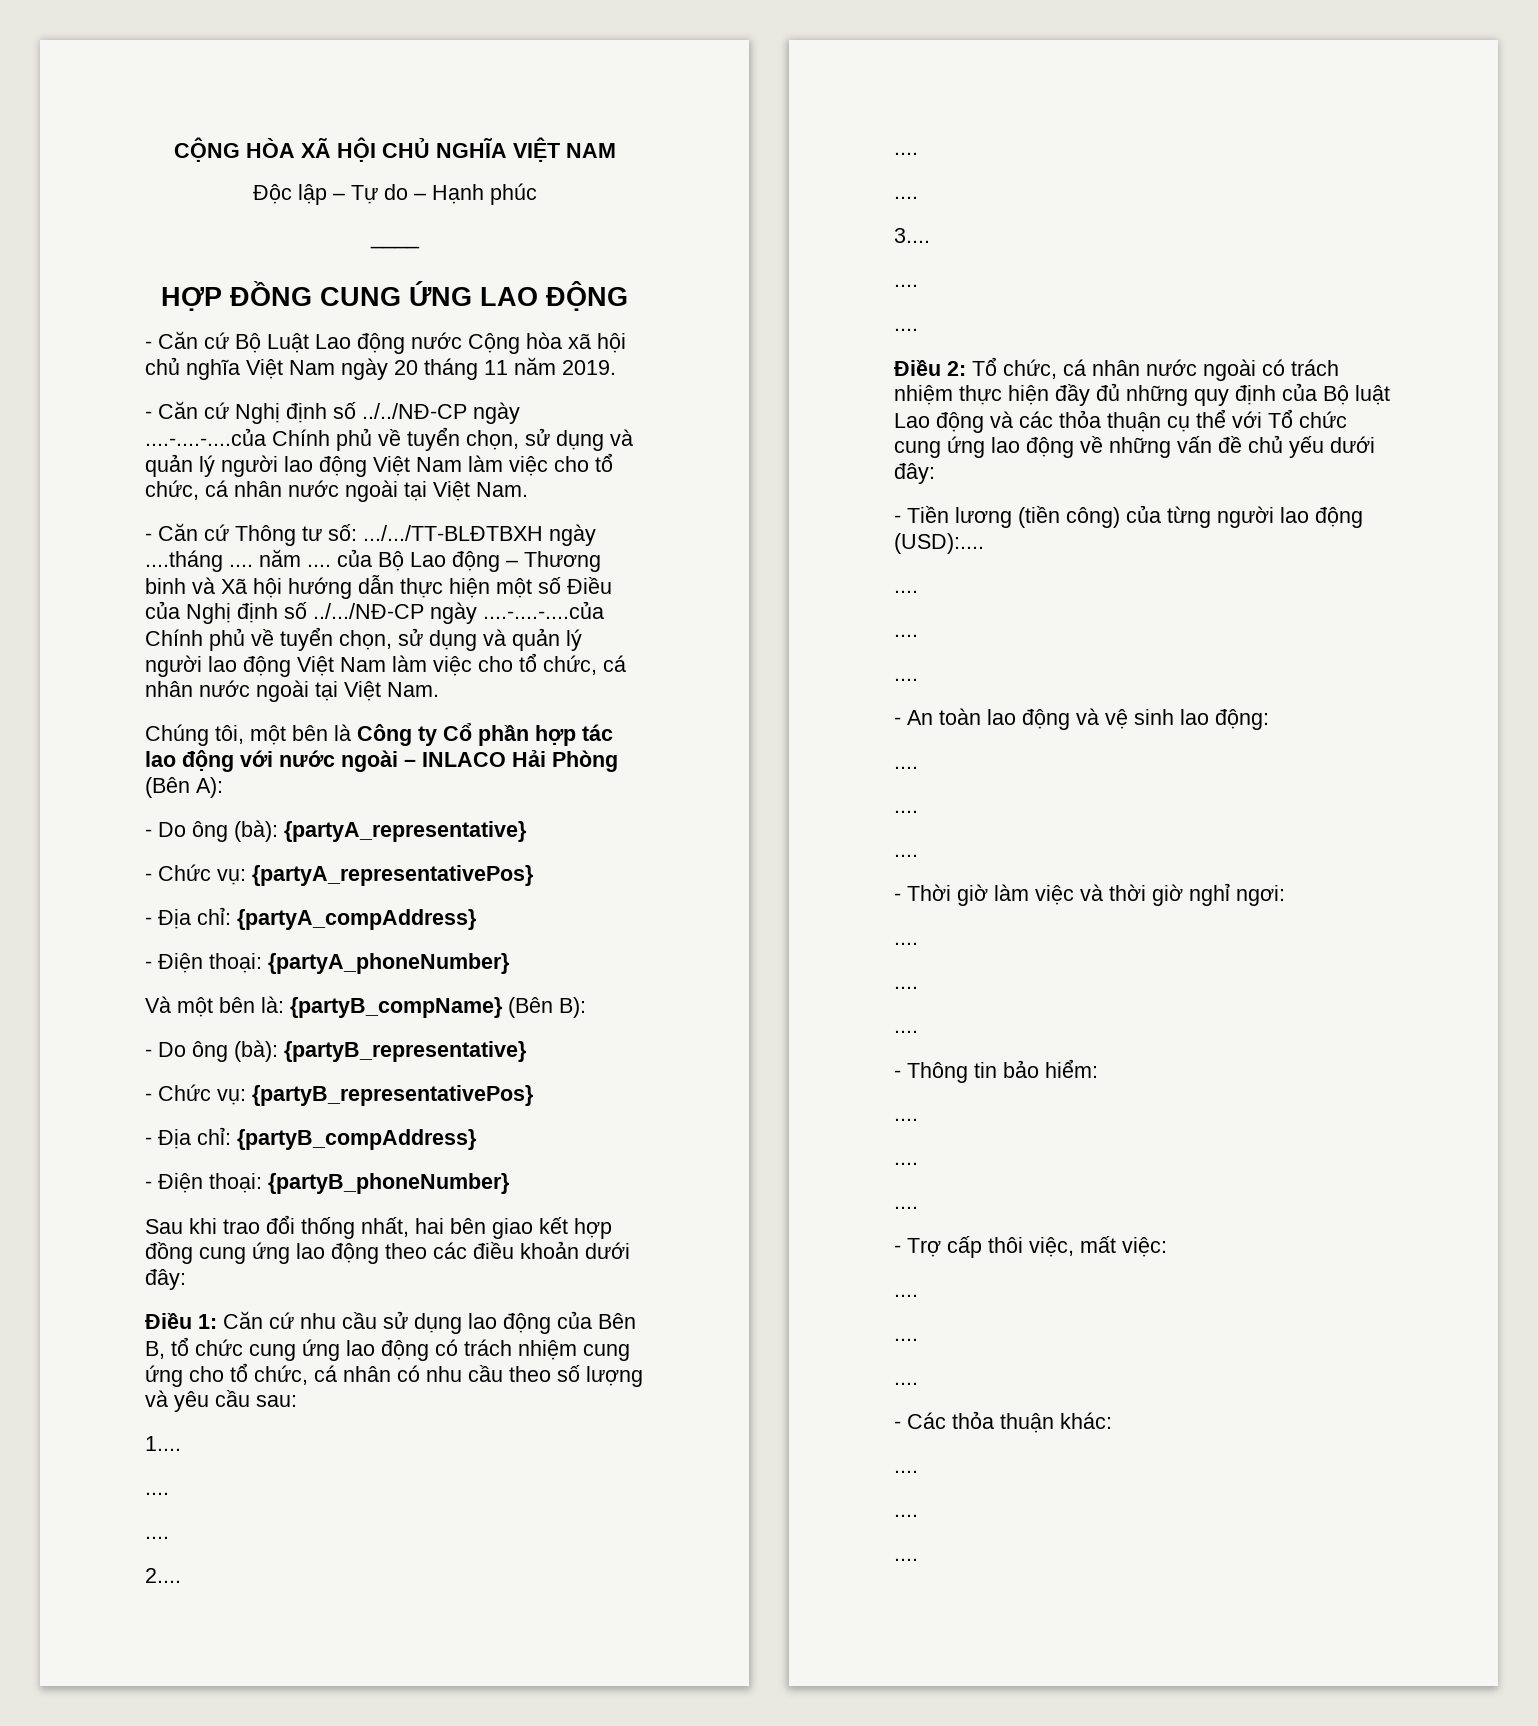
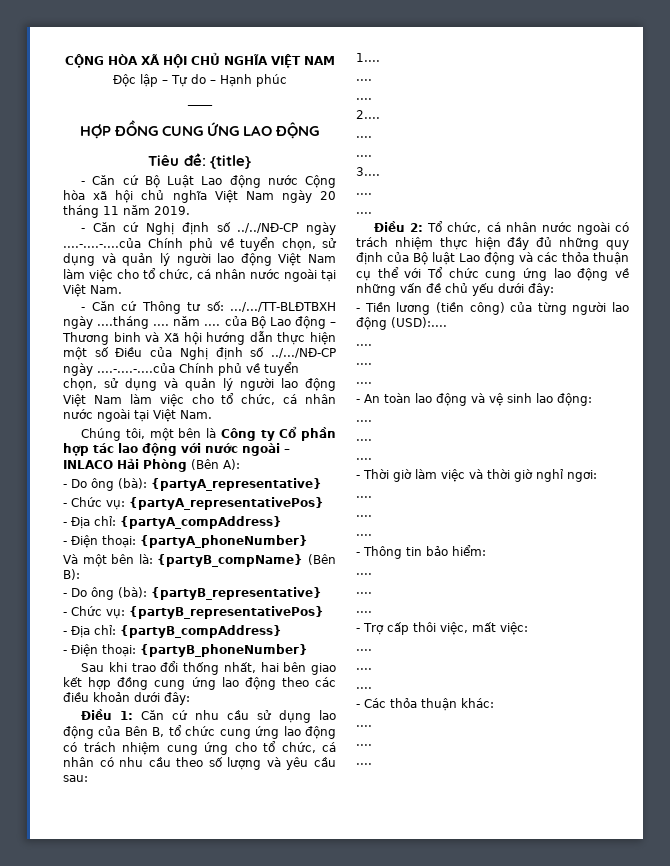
(628, 296) none -> [148,153,251,169] // Tiêu đề: {title}

